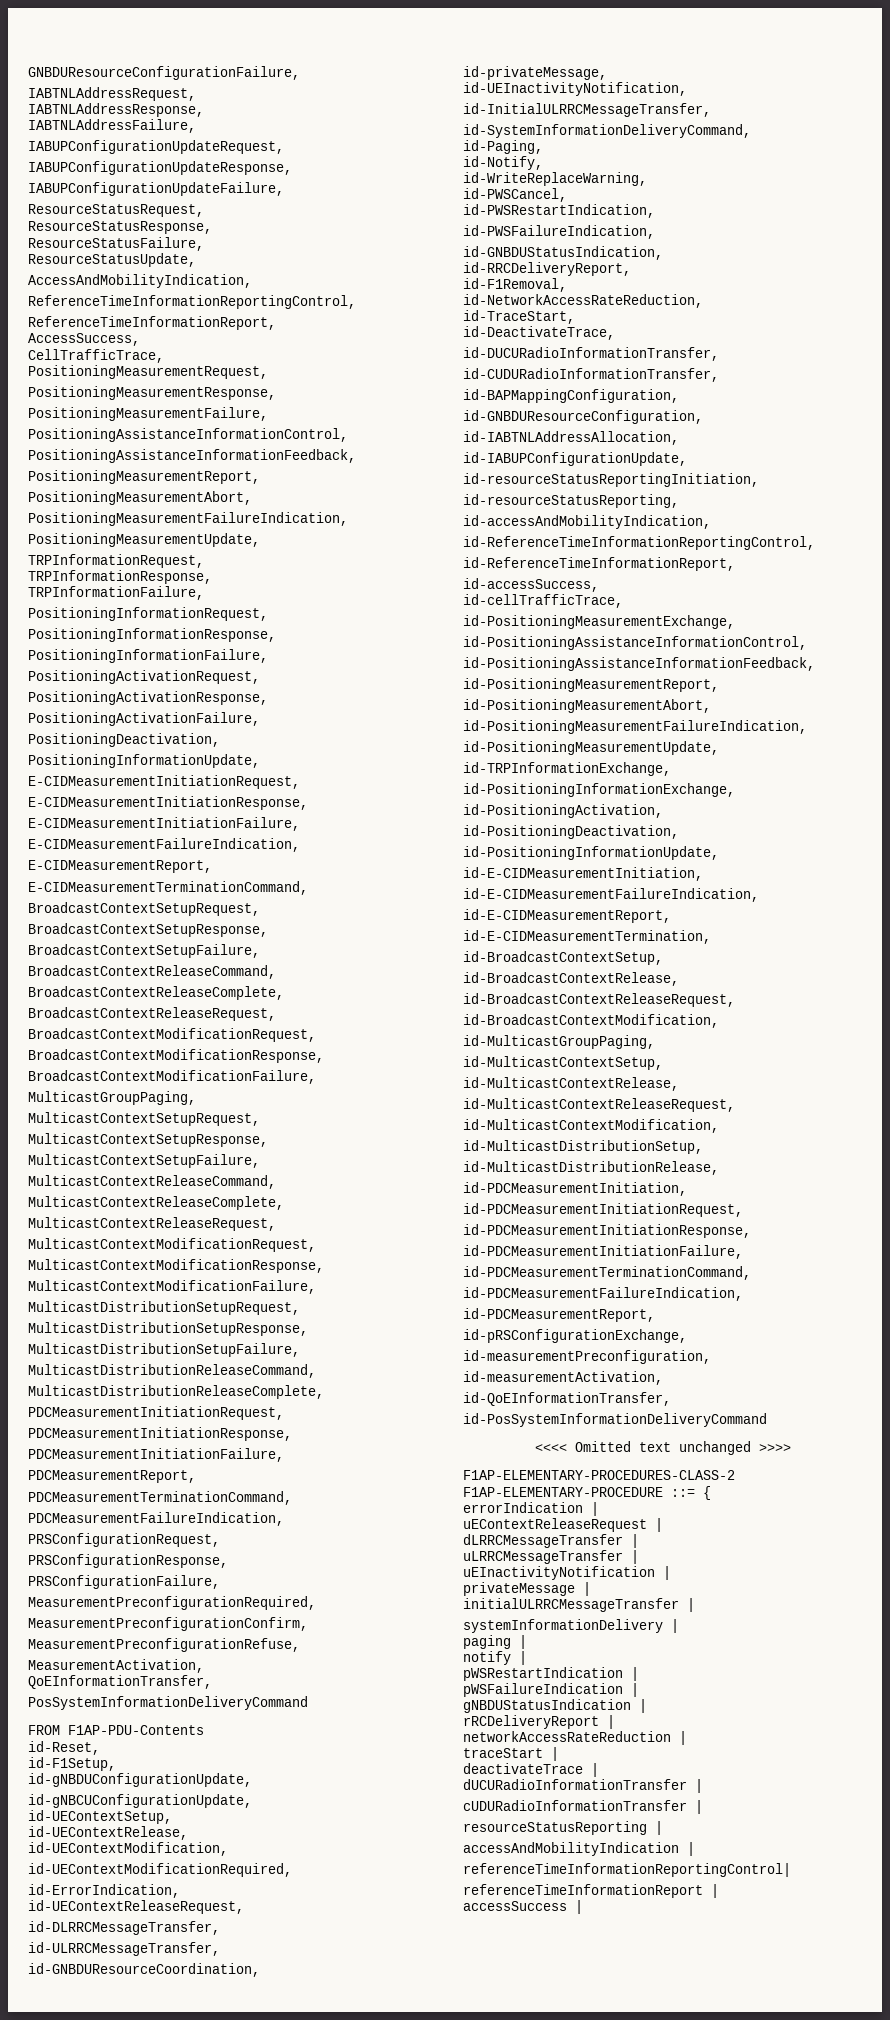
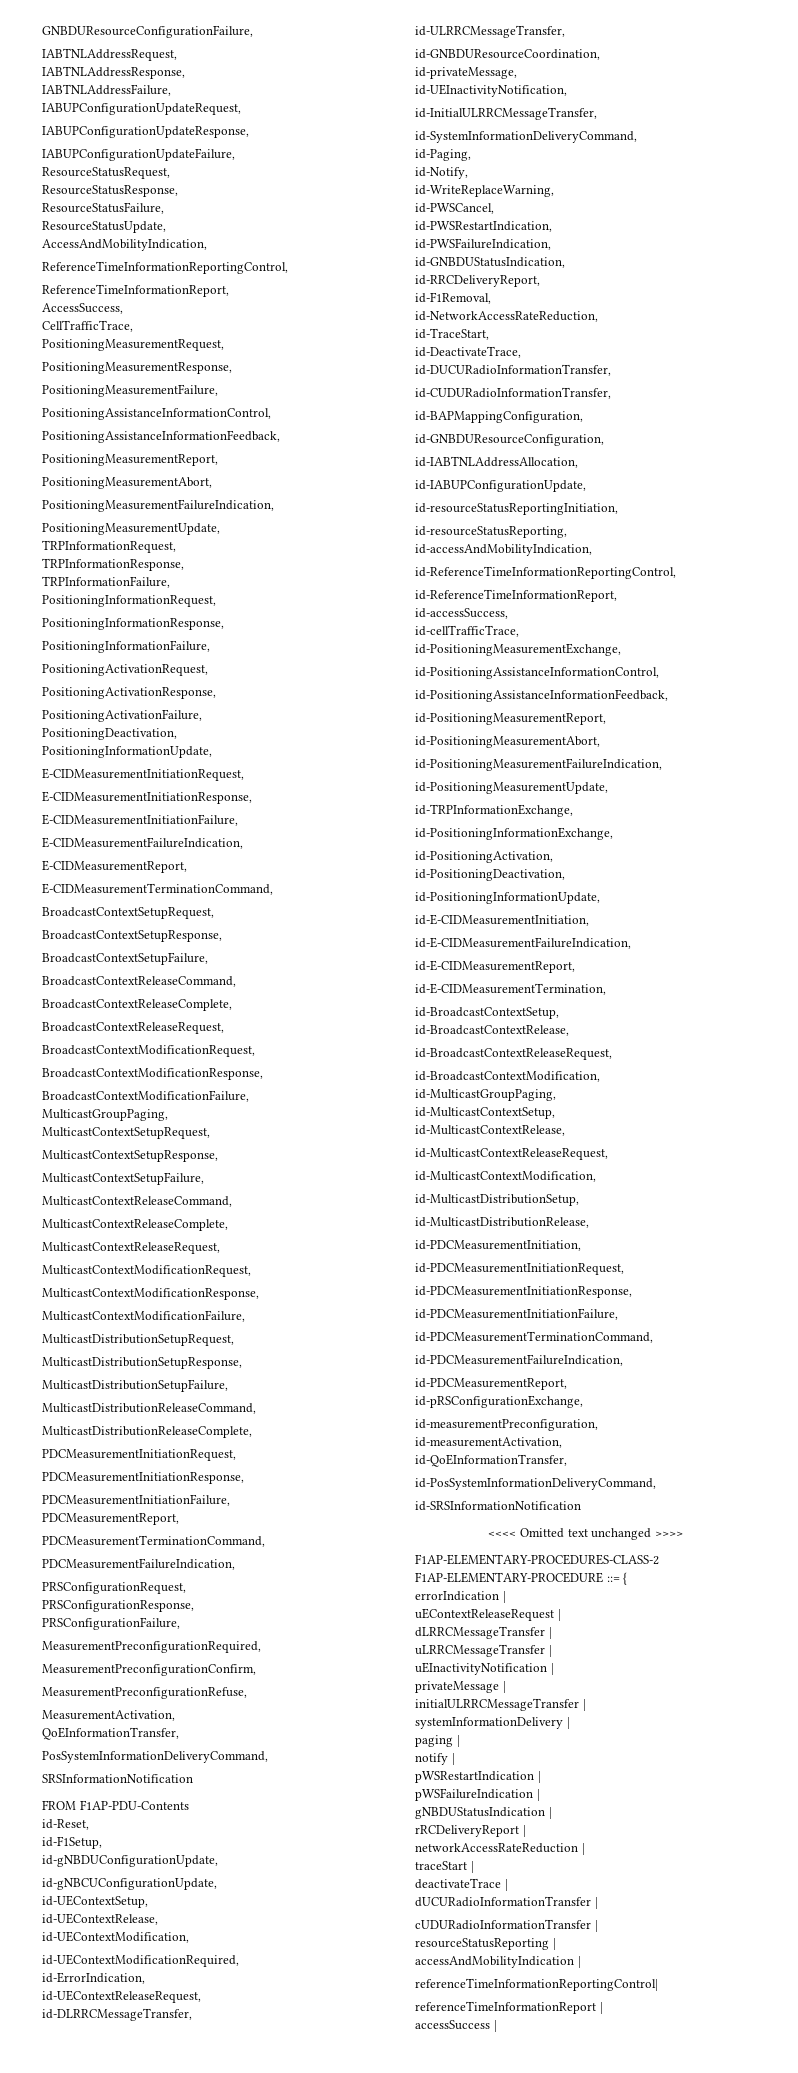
[28,1696,308,1710] PosSystemInformationDeliveryCommand -> [42,1751,268,1763] [42,1774,193,1783] PosSystemInformationDeliveryCommand, // SRSInformationNotification
[463,1413,767,1427] id-PosSystemInformationDeliveryCommand -> [415,1478,656,1490] [415,1501,581,1511] id-PosSystemInformationDeliveryCommand, // id-SRSInformationNotification

